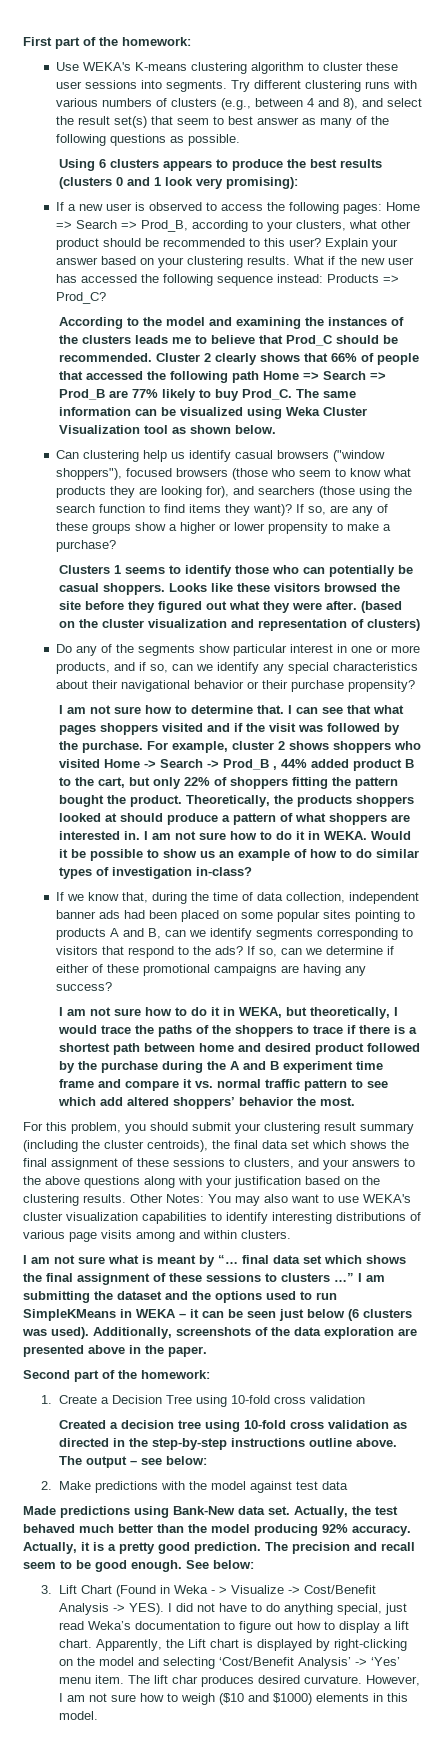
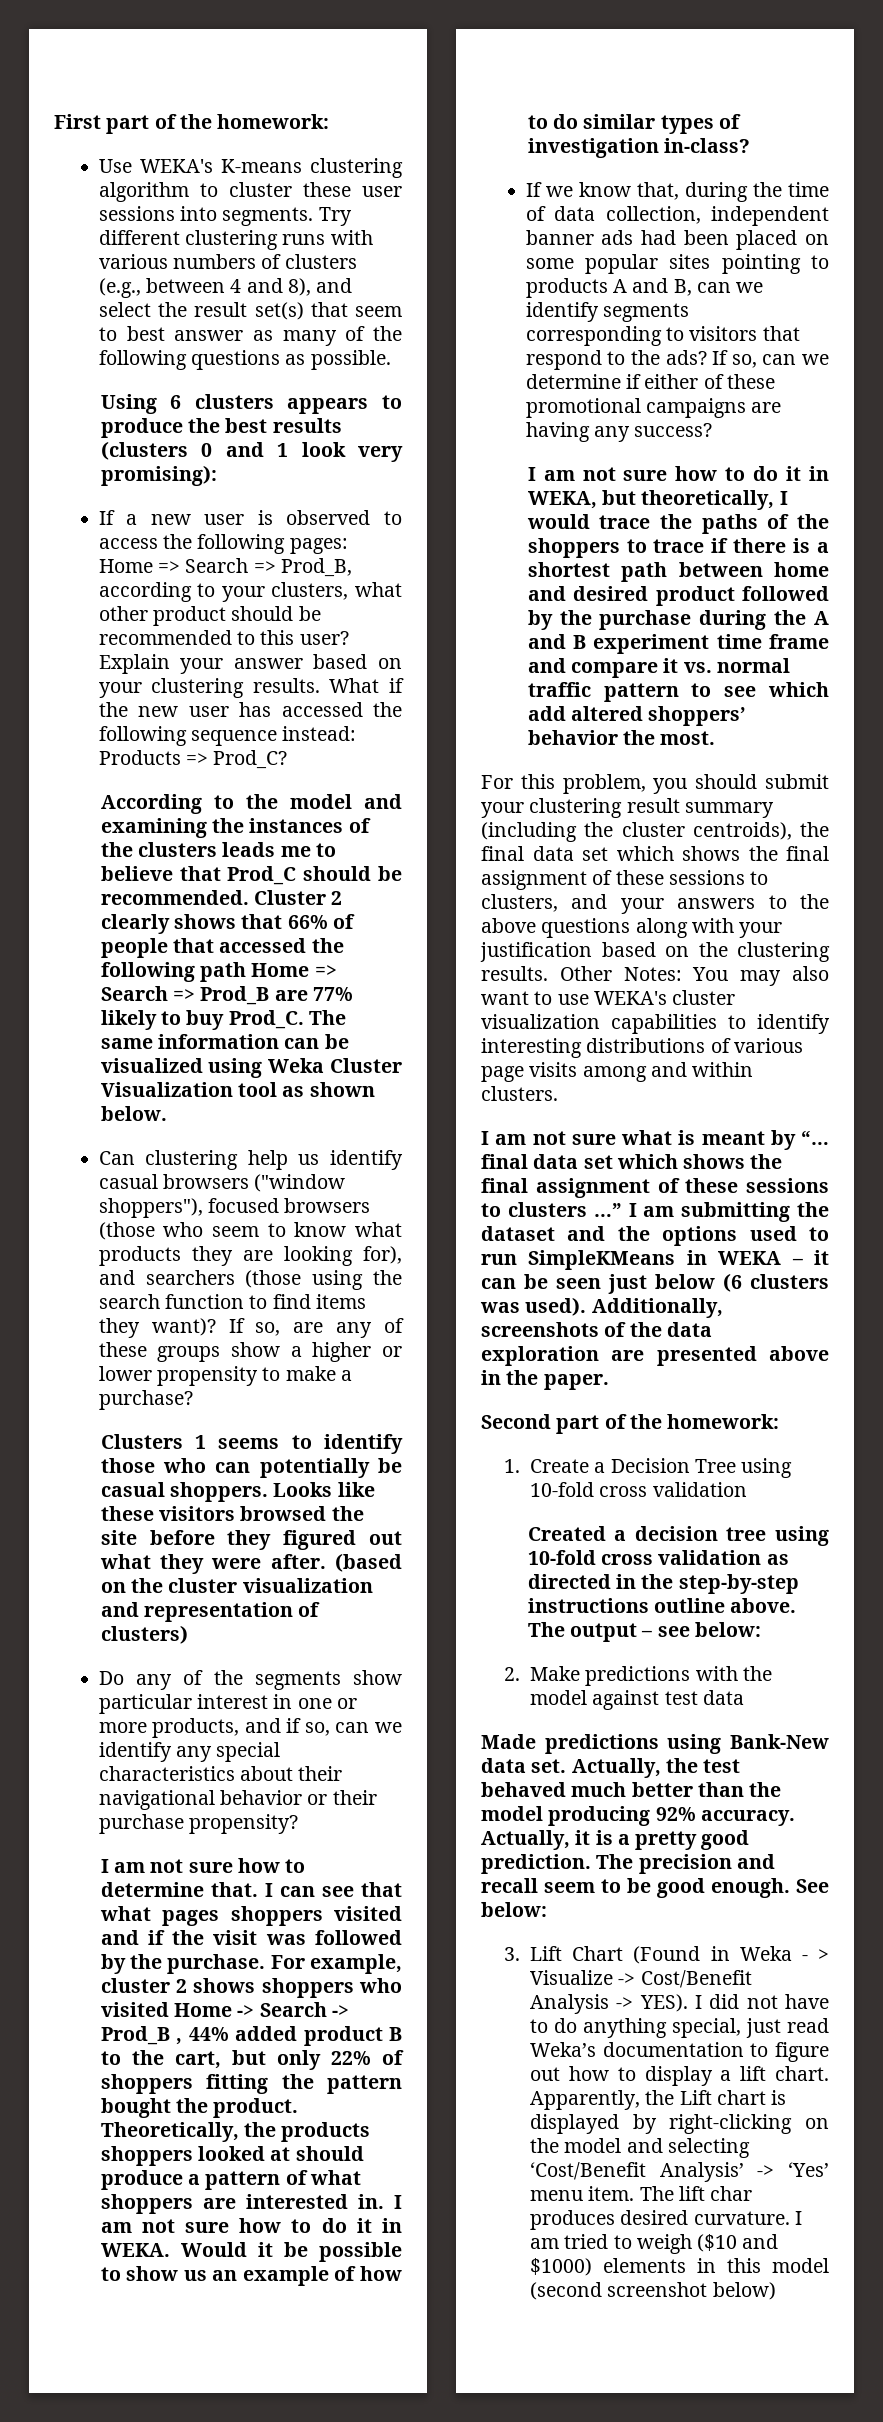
[366,1675,421,1686] [59,1693,165,1702] However, I am not sure how -> [794,2211,802,2225] [530,2234,609,2249] I am tried
[59,1711,99,1720] model. -> [772,2258,829,2273] [530,2282,776,2300] model (second screenshot below)

